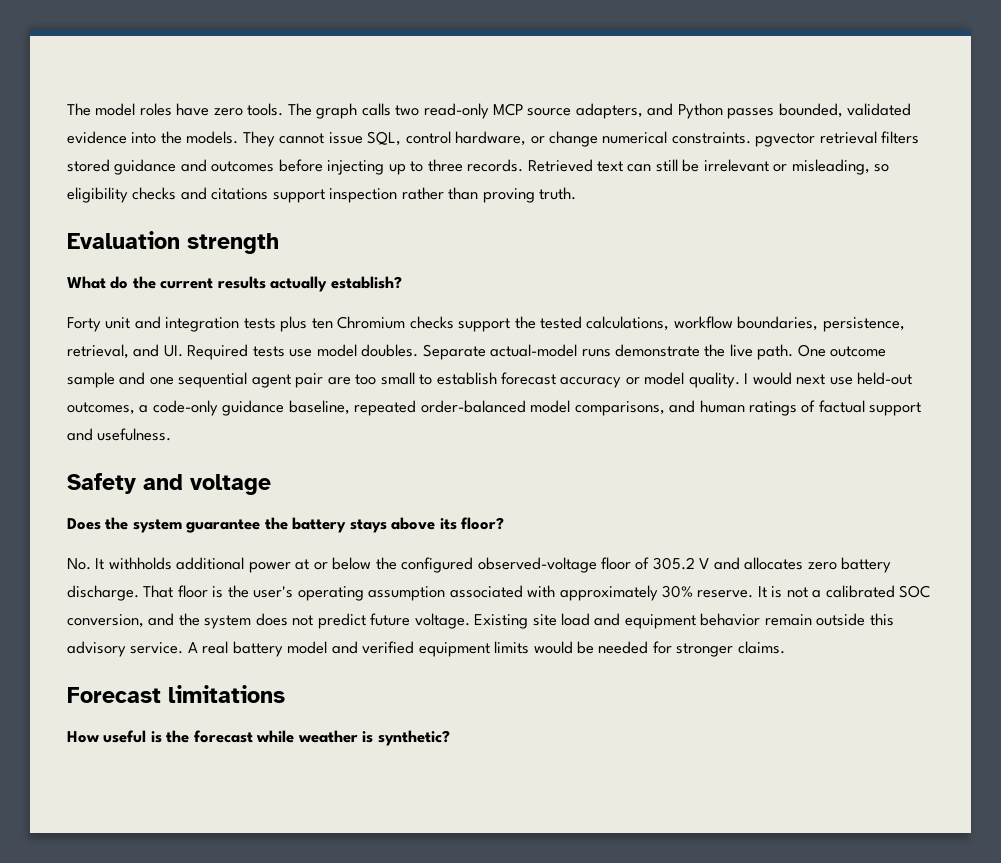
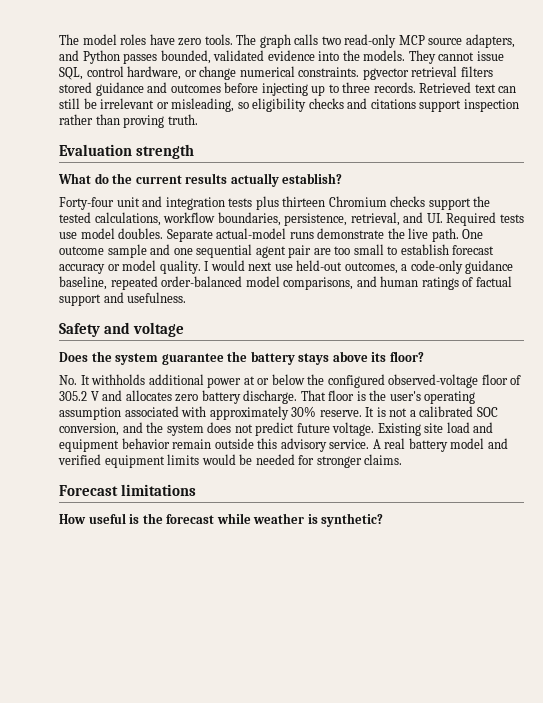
[67,317,101,332] Forty -> [59,197,114,210] Forty-four
[311,318,333,329] ten -> [282,196,326,207] thirteen

